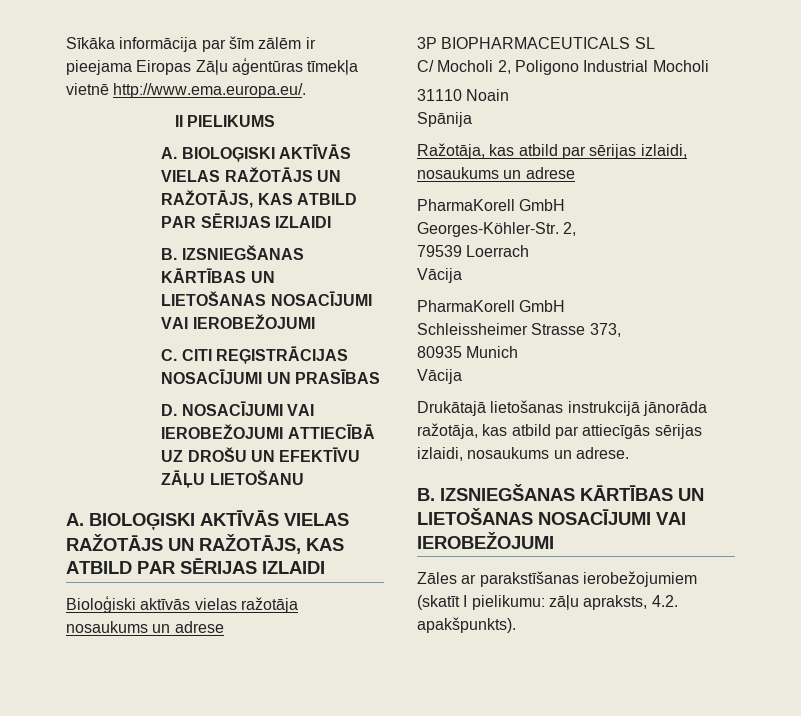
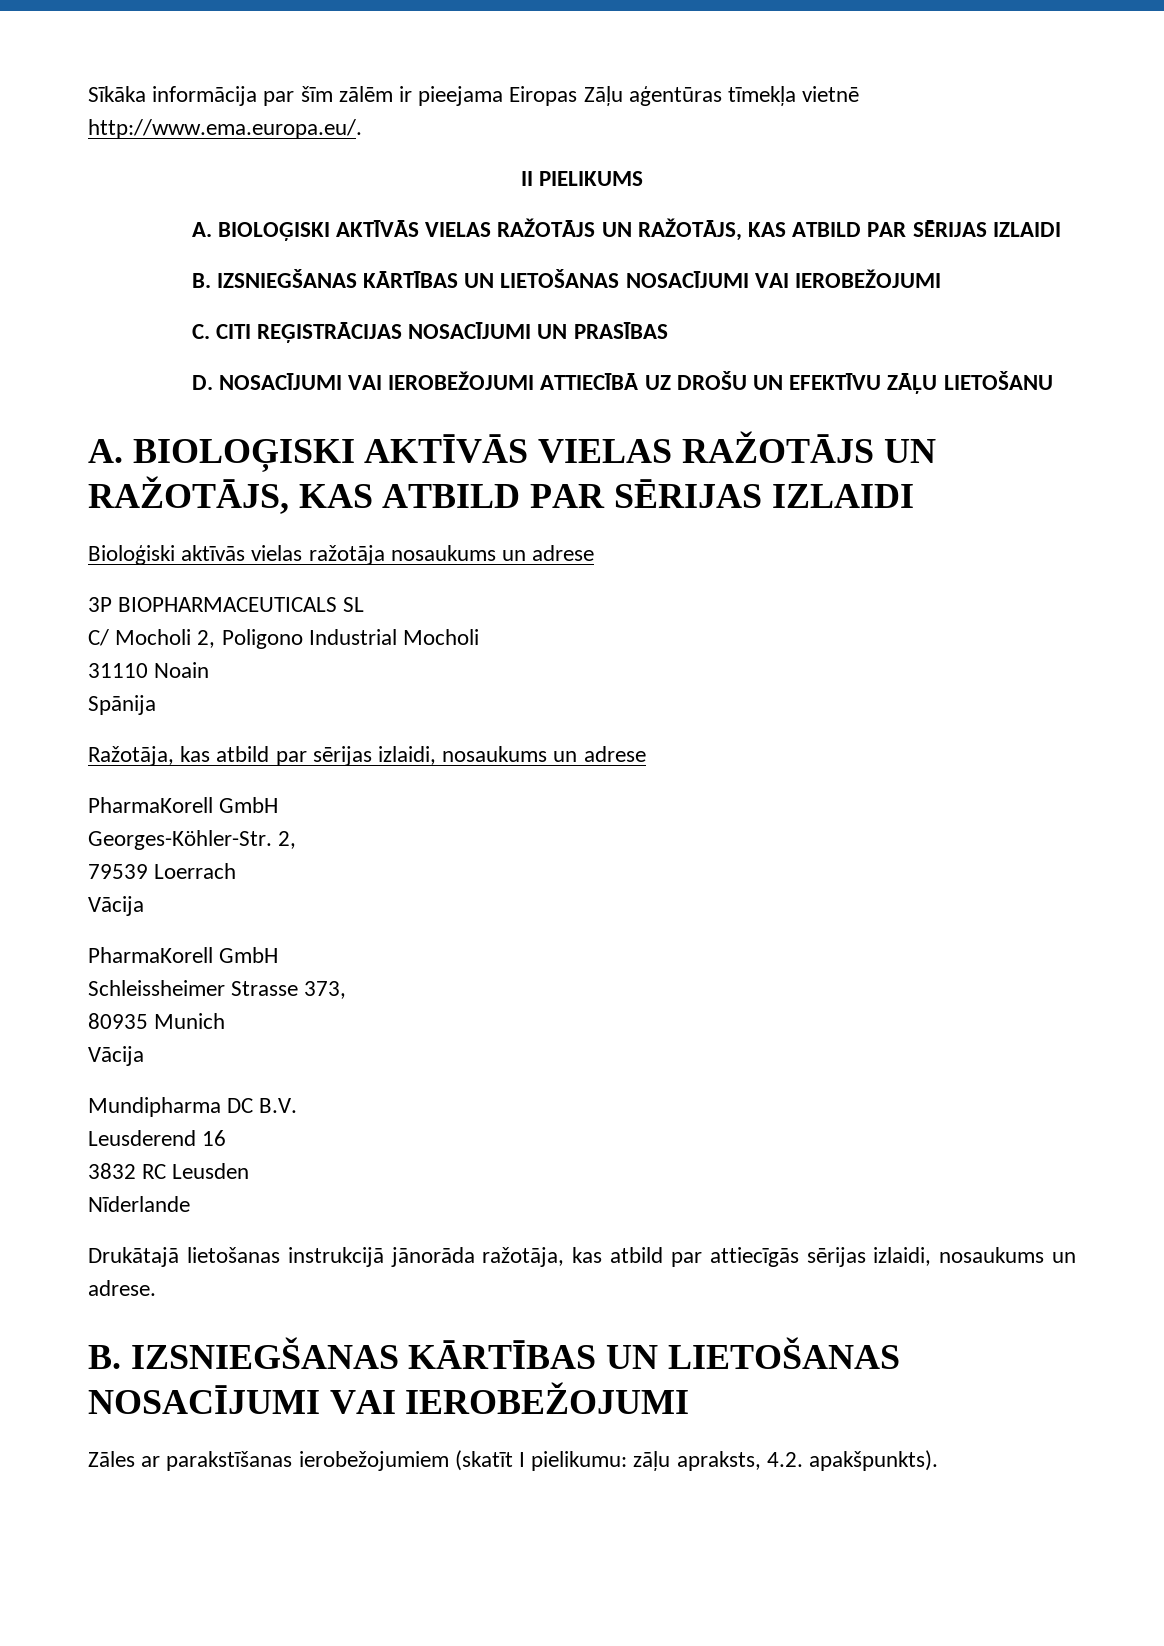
(462, 376) none -> [88,1097,298,1117] [88,1130,227,1146] [88,1163,250,1179] [88,1196,190,1212] // Mundipharma DC B.V. // Leusderend 16 // 3832 RC Leusden // Nīderlande

